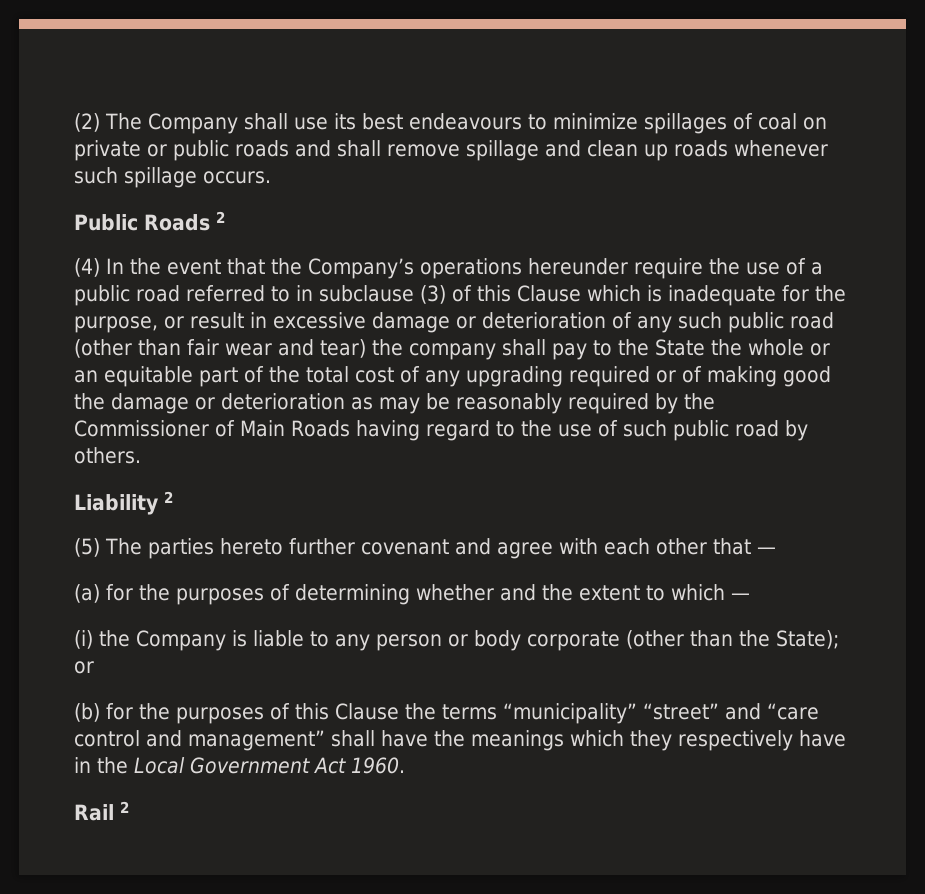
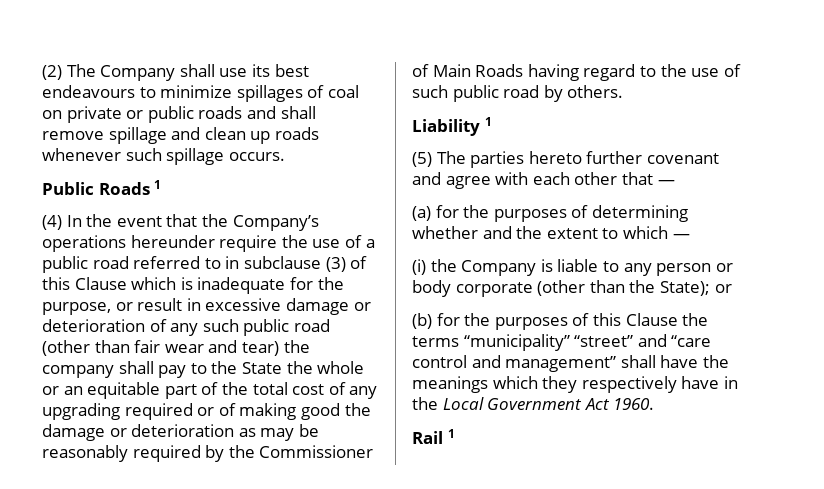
[216,211,225,223] 2 -> [154,180,162,189] 1
[164,491,173,503] 2 -> [484,117,492,126] 1
[120,801,129,813] 2 -> [447,429,455,438] 1

